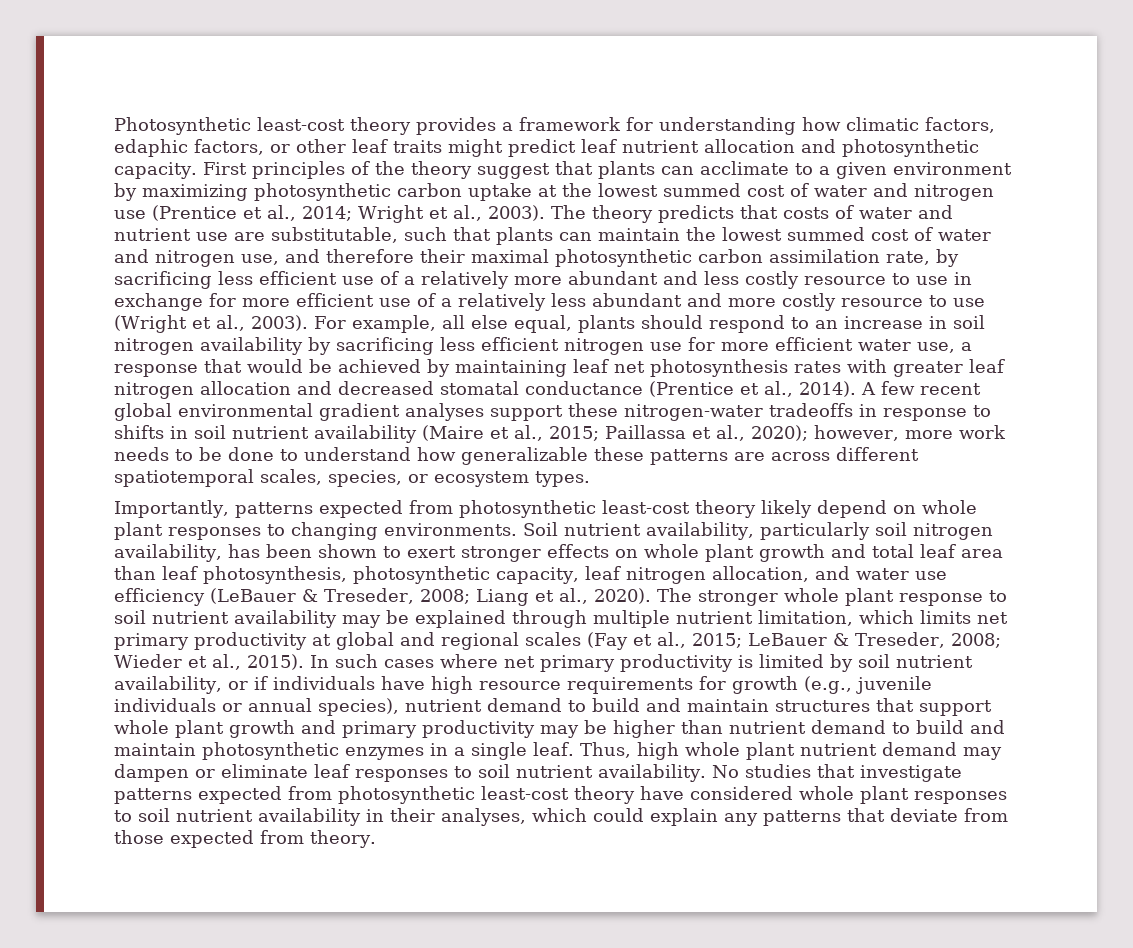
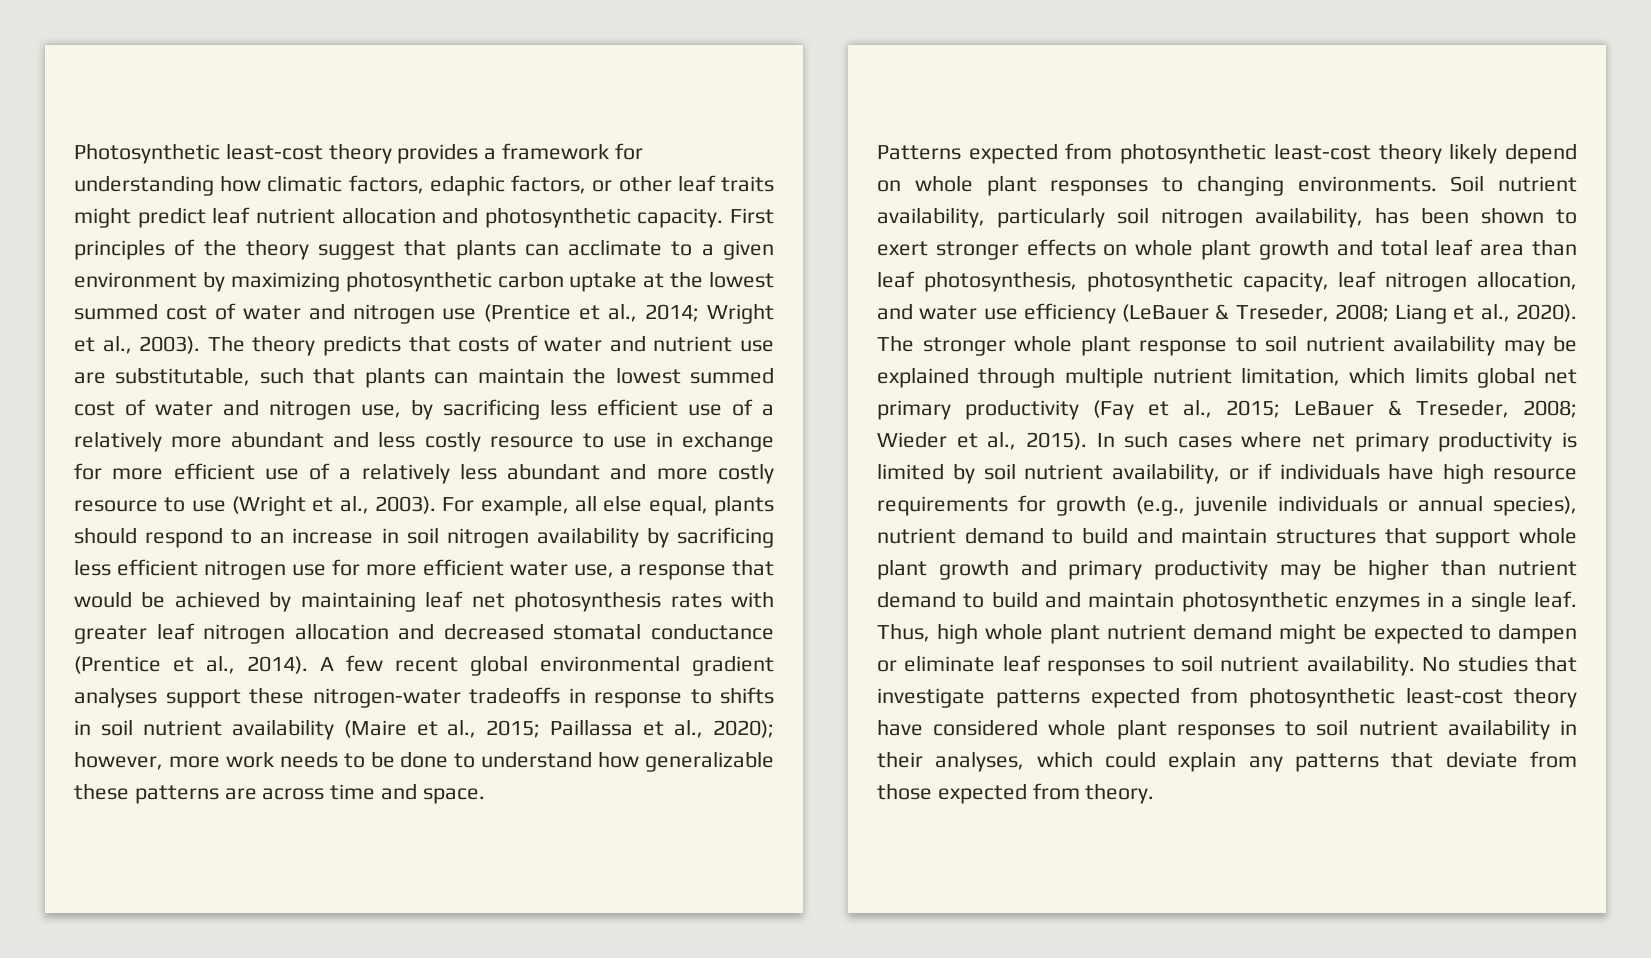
[285,249,930,267] and therefore their maximal photosynthetic carbon assimilation rate, -> (401, 411) none
[836,447,919,461] [114,469,590,487] [114,500,313,518] different spatiotemporal scales, species, or ecosystem types. // Importantly, patterns -> [330,783,485,804] [877,145,961,160] time and space. // Patterns
[977,612,1008,624] [114,632,581,650] net primary productivity at global and regional scales -> [1476,367,1577,388] [877,399,1079,420] global net primary productivity
[963,747,1002,760] may -> [1279,623,1491,644] might be expected to

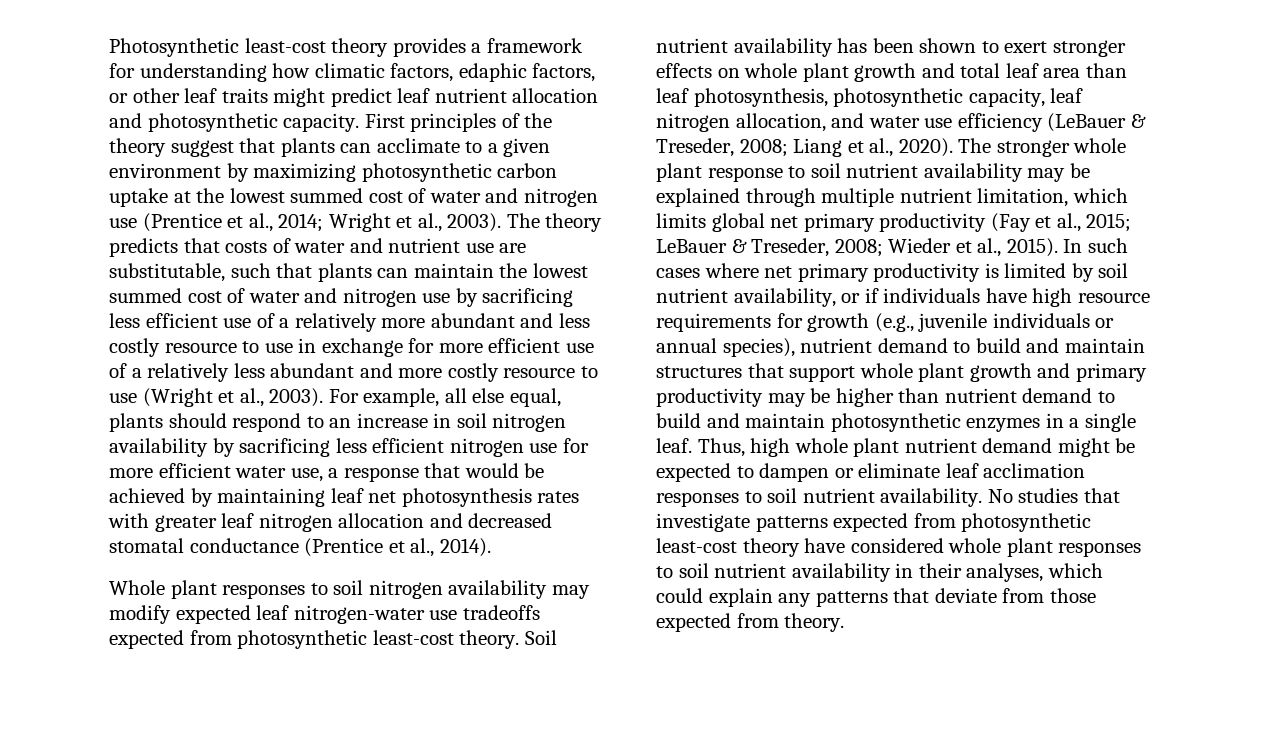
[361,404,401,418] use, -> [422,293,451,303] use
[320,655,774,676] [74,687,774,708] [74,719,775,740] [74,751,774,772] [74,783,485,804] [877,143,1577,164] [877,175,1577,196] [877,207,1363,228] A few recent global environmental gradient analyses support these nitrogen-water tradeoffs in response to shifts in soil nutrient availability (Maire et al., 2015; Paillassa et al., 2020); however, more work needs to be done to understand how generalizable these patterns are across time and space. // Patterns expected from photosynthetic least-cost theory likely depend on whole plant responses to changing environments. Soil nutrient availability, particularly soil nitrogen availability, -> [109,580,590,599] [109,605,540,624] [109,630,557,649] [656,38,833,57] // Whole plant responses to soil nitrogen availability may modify expected leaf nitrogen-water use tradeoffs expected from photosynthetic least-cost theory. Soil nutrient availability
(1041, 663) none -> [983,463,1086,478] acclimation

